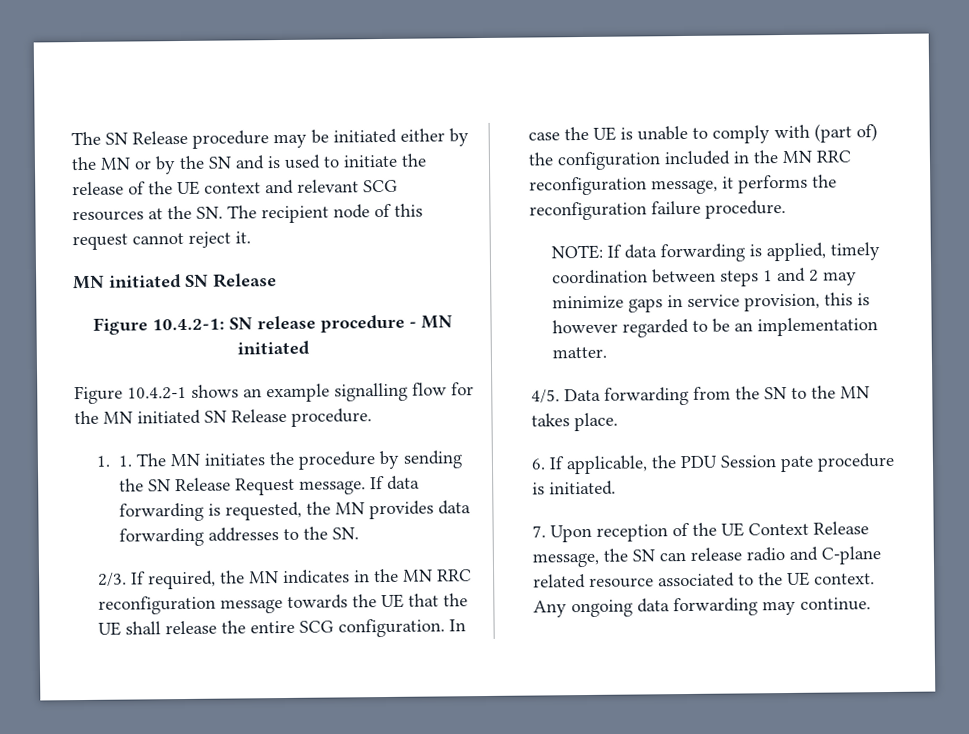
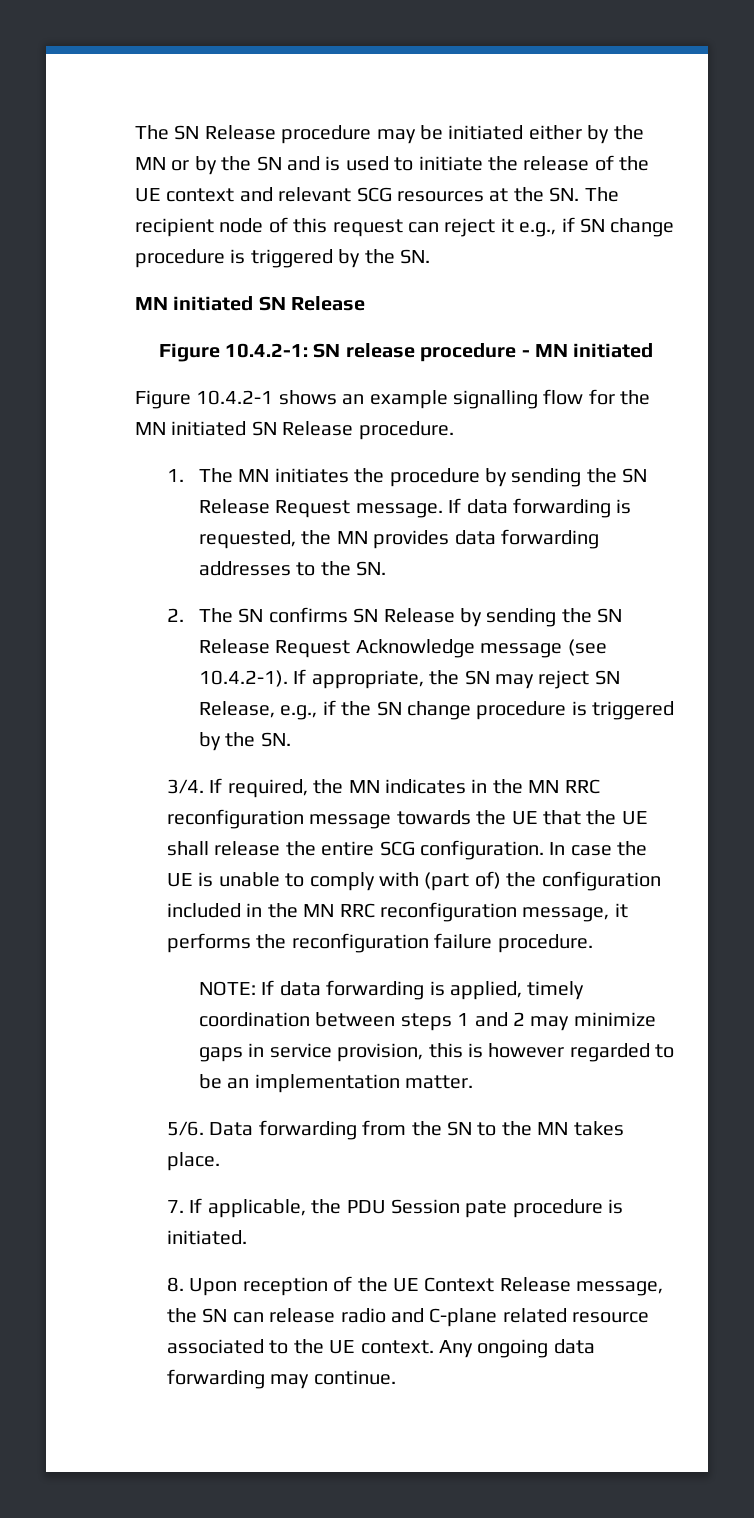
[132,231,251,248] cannot reject it. -> [408,217,675,237] [135,249,430,268] can reject it e.g., if SN change procedure is triggered by the SN.
[118,455,133,467] 1. -> (184, 475) none
[98,572,128,587] 2/3. -> [166,607,623,627] [198,639,607,658] [198,669,620,689] [198,700,675,720] [198,732,291,751] [166,779,204,794] 2. The SN confirms SN Release by sending the SN Release Request Acknowledge message (see 10.4.2-1). If appropriate, the SN may reject SN Release, e.g., if the SN change procedure is triggered by the SN. // 3/4.
[531,389,561,404] 4/5. -> [166,1121,204,1136] 5/6.
[531,458,547,470] 6. -> [166,1200,184,1213] 7.
[532,525,547,538] 7. -> [166,1277,184,1292] 8.

